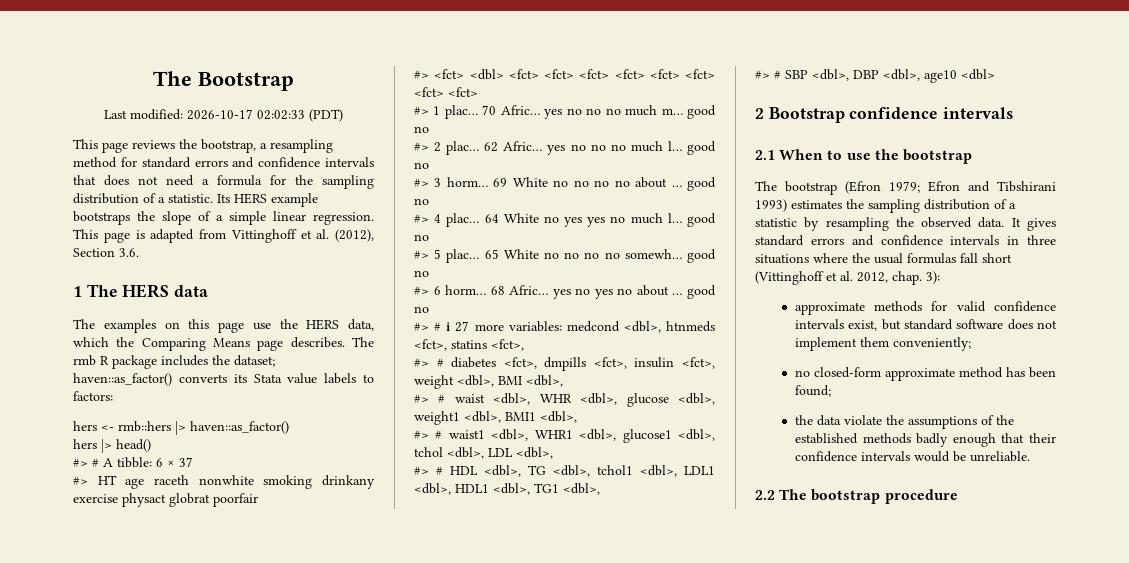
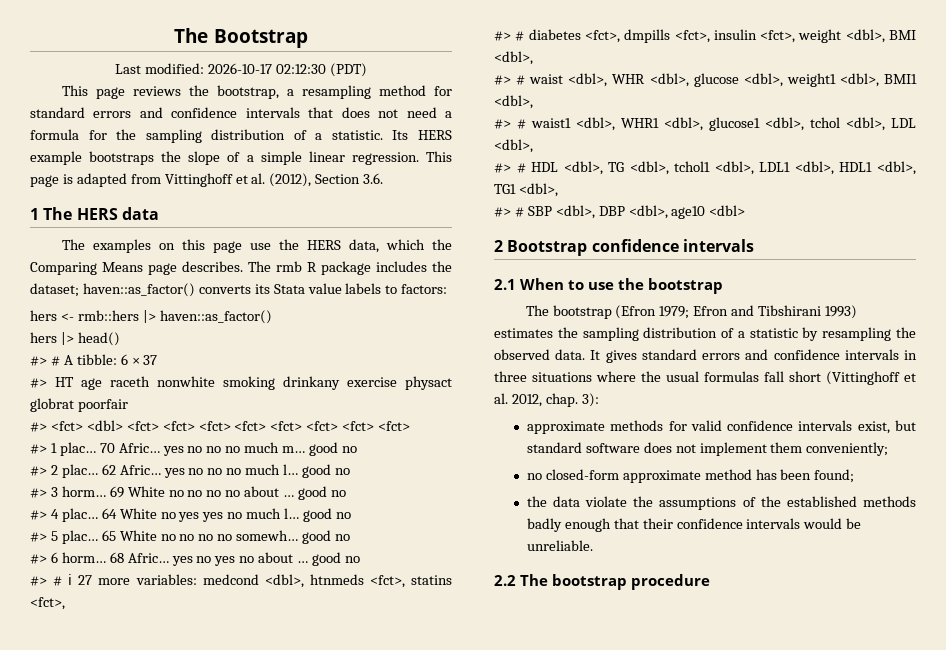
[257,110,305,120] 02:02:33 -> [275,64,326,74] 02:12:30

